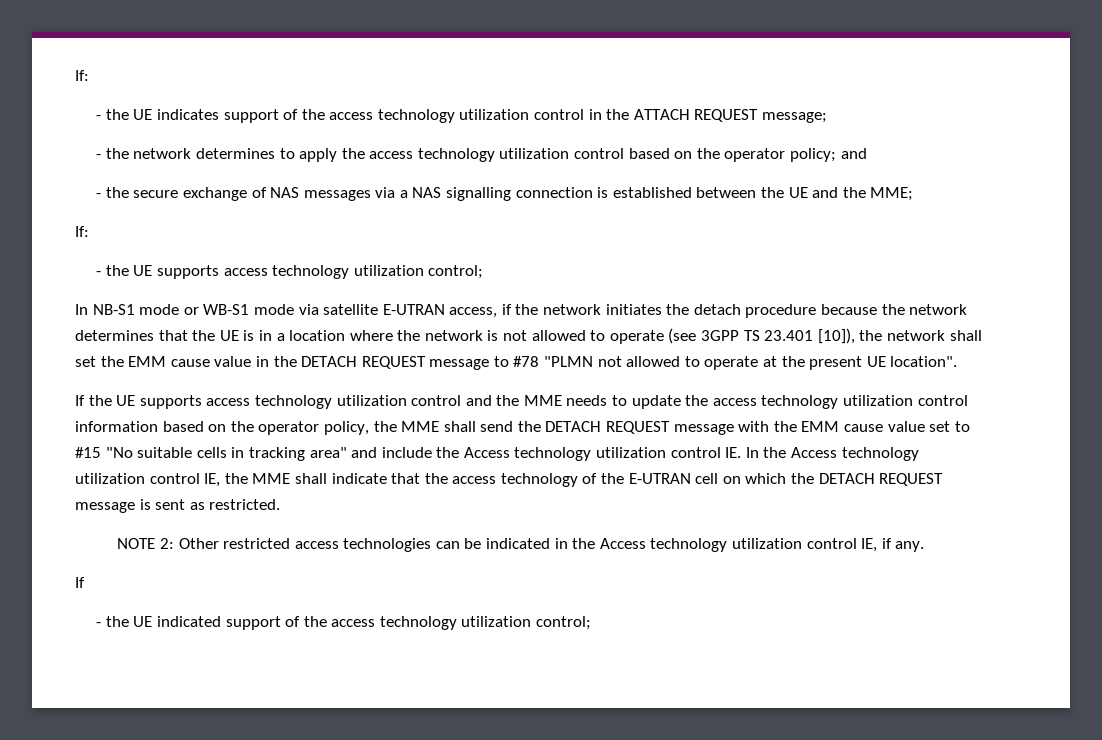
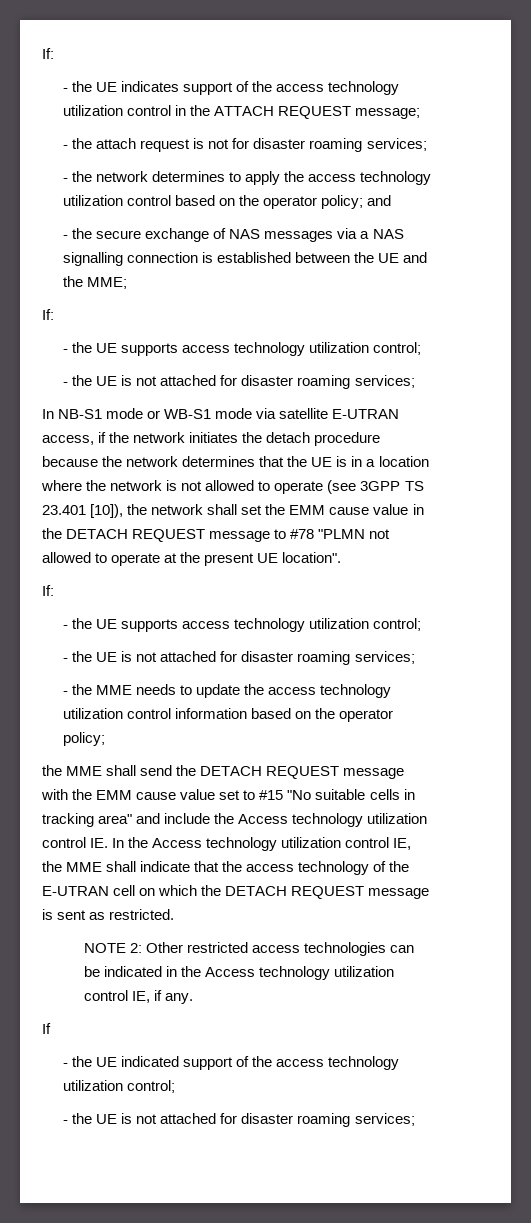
(828, 117) none -> [63,138,427,152] // - the attach request is not for disaster roaming services;
(484, 272) none -> [63,375,415,389] // - the UE is not attached for disaster roaming services;
[75,395,492,409] If the UE supports access technology utilization control and -> [42,585,54,596] [63,618,422,632] [63,651,415,665] [63,691,69,695] If: // - the UE supports access technology utilization control; // - the UE is not attached for disaster roaming services; // -
[323,421,369,435] policy, -> [63,732,106,746] policy; //
(592, 623) none -> [63,1113,415,1127] // - the UE is not attached for disaster roaming services;

